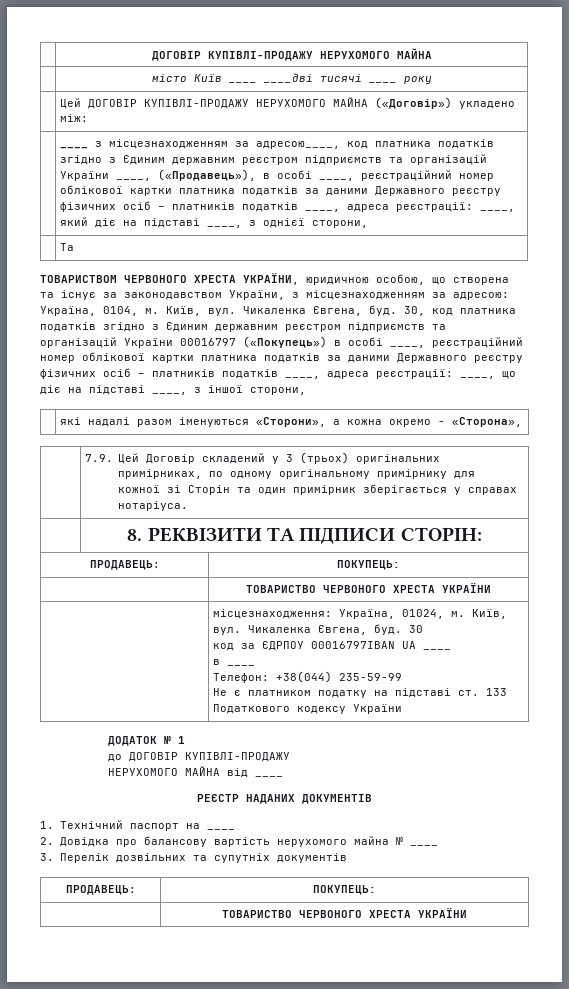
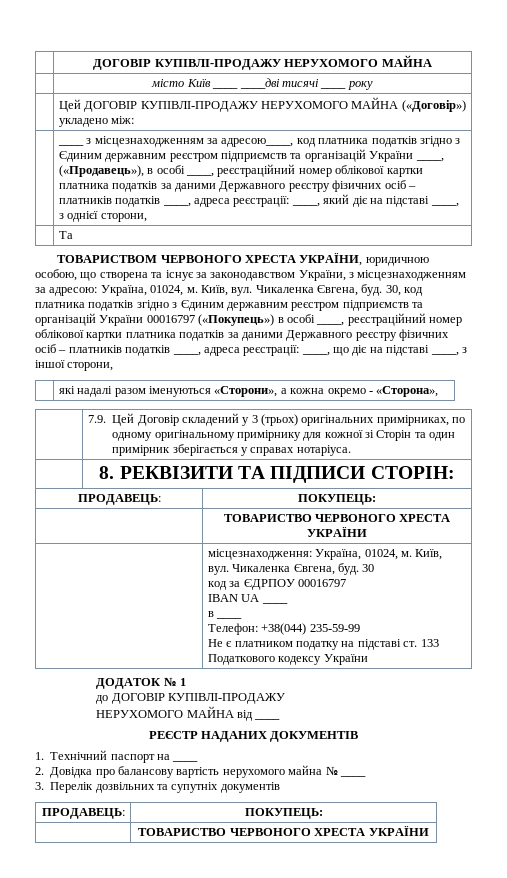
[103,306,138,316] 0104, -> [150,285,184,296] 01024,
[310,641,395,649] 00016797IBAN -> [298,579,347,587] [207,594,238,602] 00016797 // IBAN

